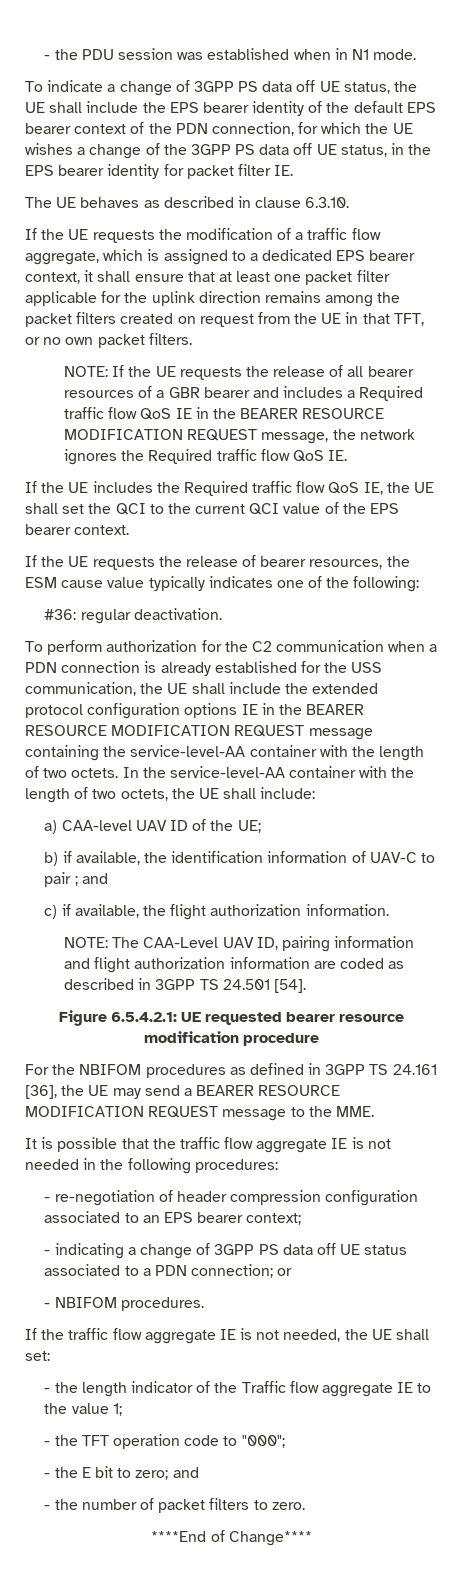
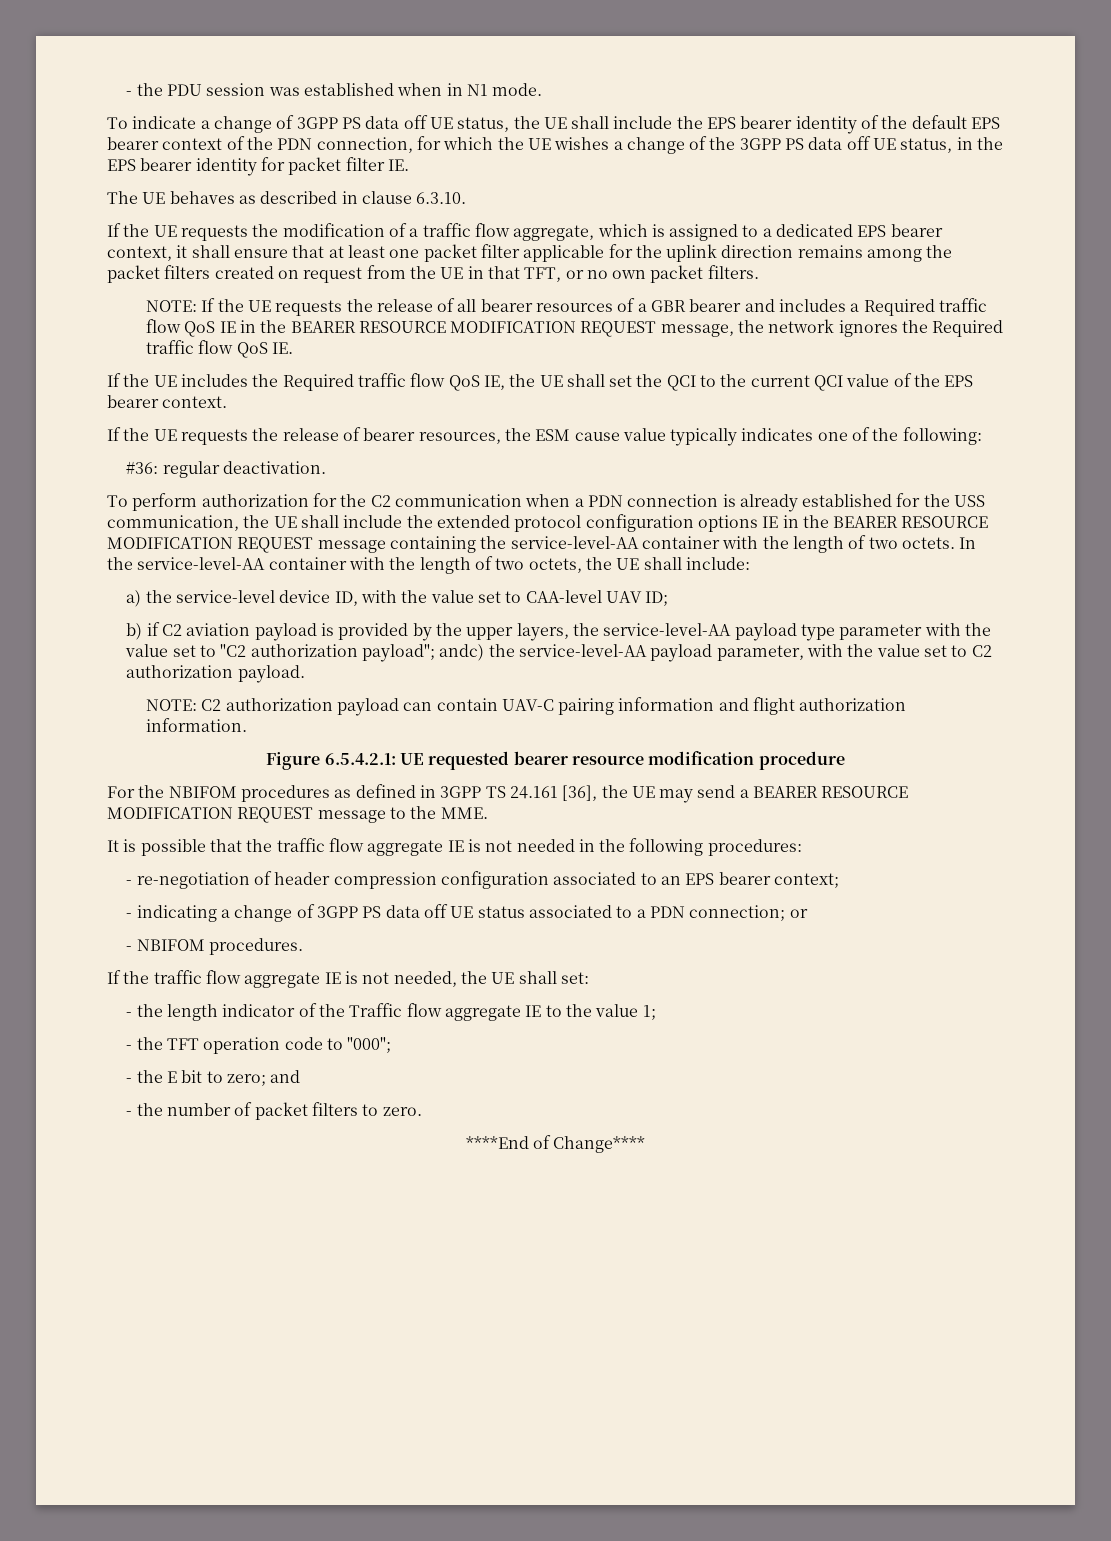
[61,819,261,833] [44,851,435,866] [44,872,108,887] [44,904,389,920] [63,937,278,950] CAA-level UAV ID of the UE; // b) if available, the identification information of UAV-C to pair ; and // c) if available, the flight authorization information. // NOTE: The CAA-Level UAV ID, -> [145,590,669,606] [126,622,991,641] [125,644,992,662] [126,665,305,683] [145,698,554,716] the service-level device ID, with the value set to CAA-level UAV ID; // b) if C2 aviation payload is provided by the upper layers, the service-level-AA payload type parameter with the value set to "C2 authorization payload"; andc) the service-level-AA payload parameter, with the value set to C2 authorization payload. // NOTE: C2 authorization payload can contain UAV-C
[229,957,405,969] [63,978,306,993] information are coded as described in 3GPP TS 24.501 [54]. -> [145,718,247,732] information.

